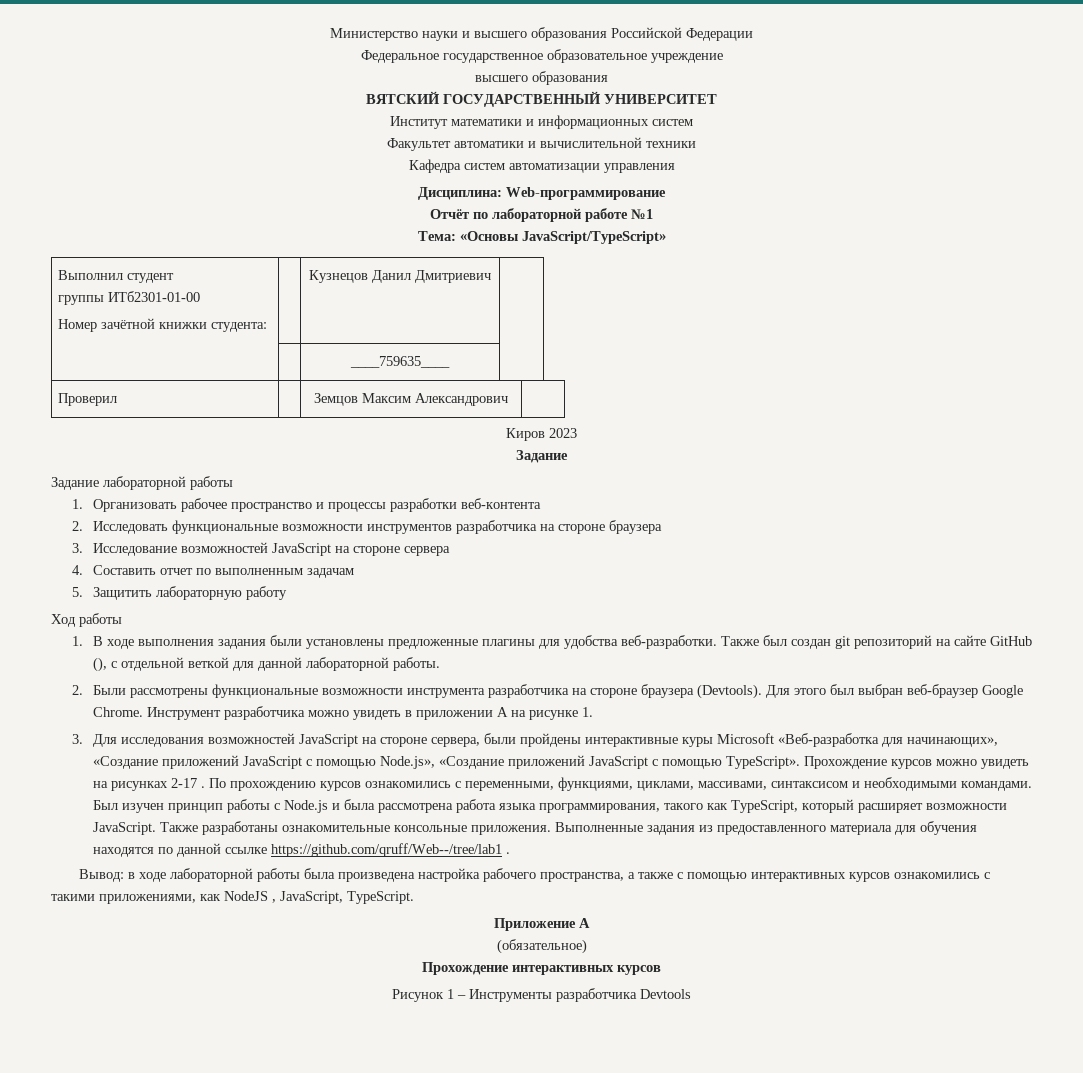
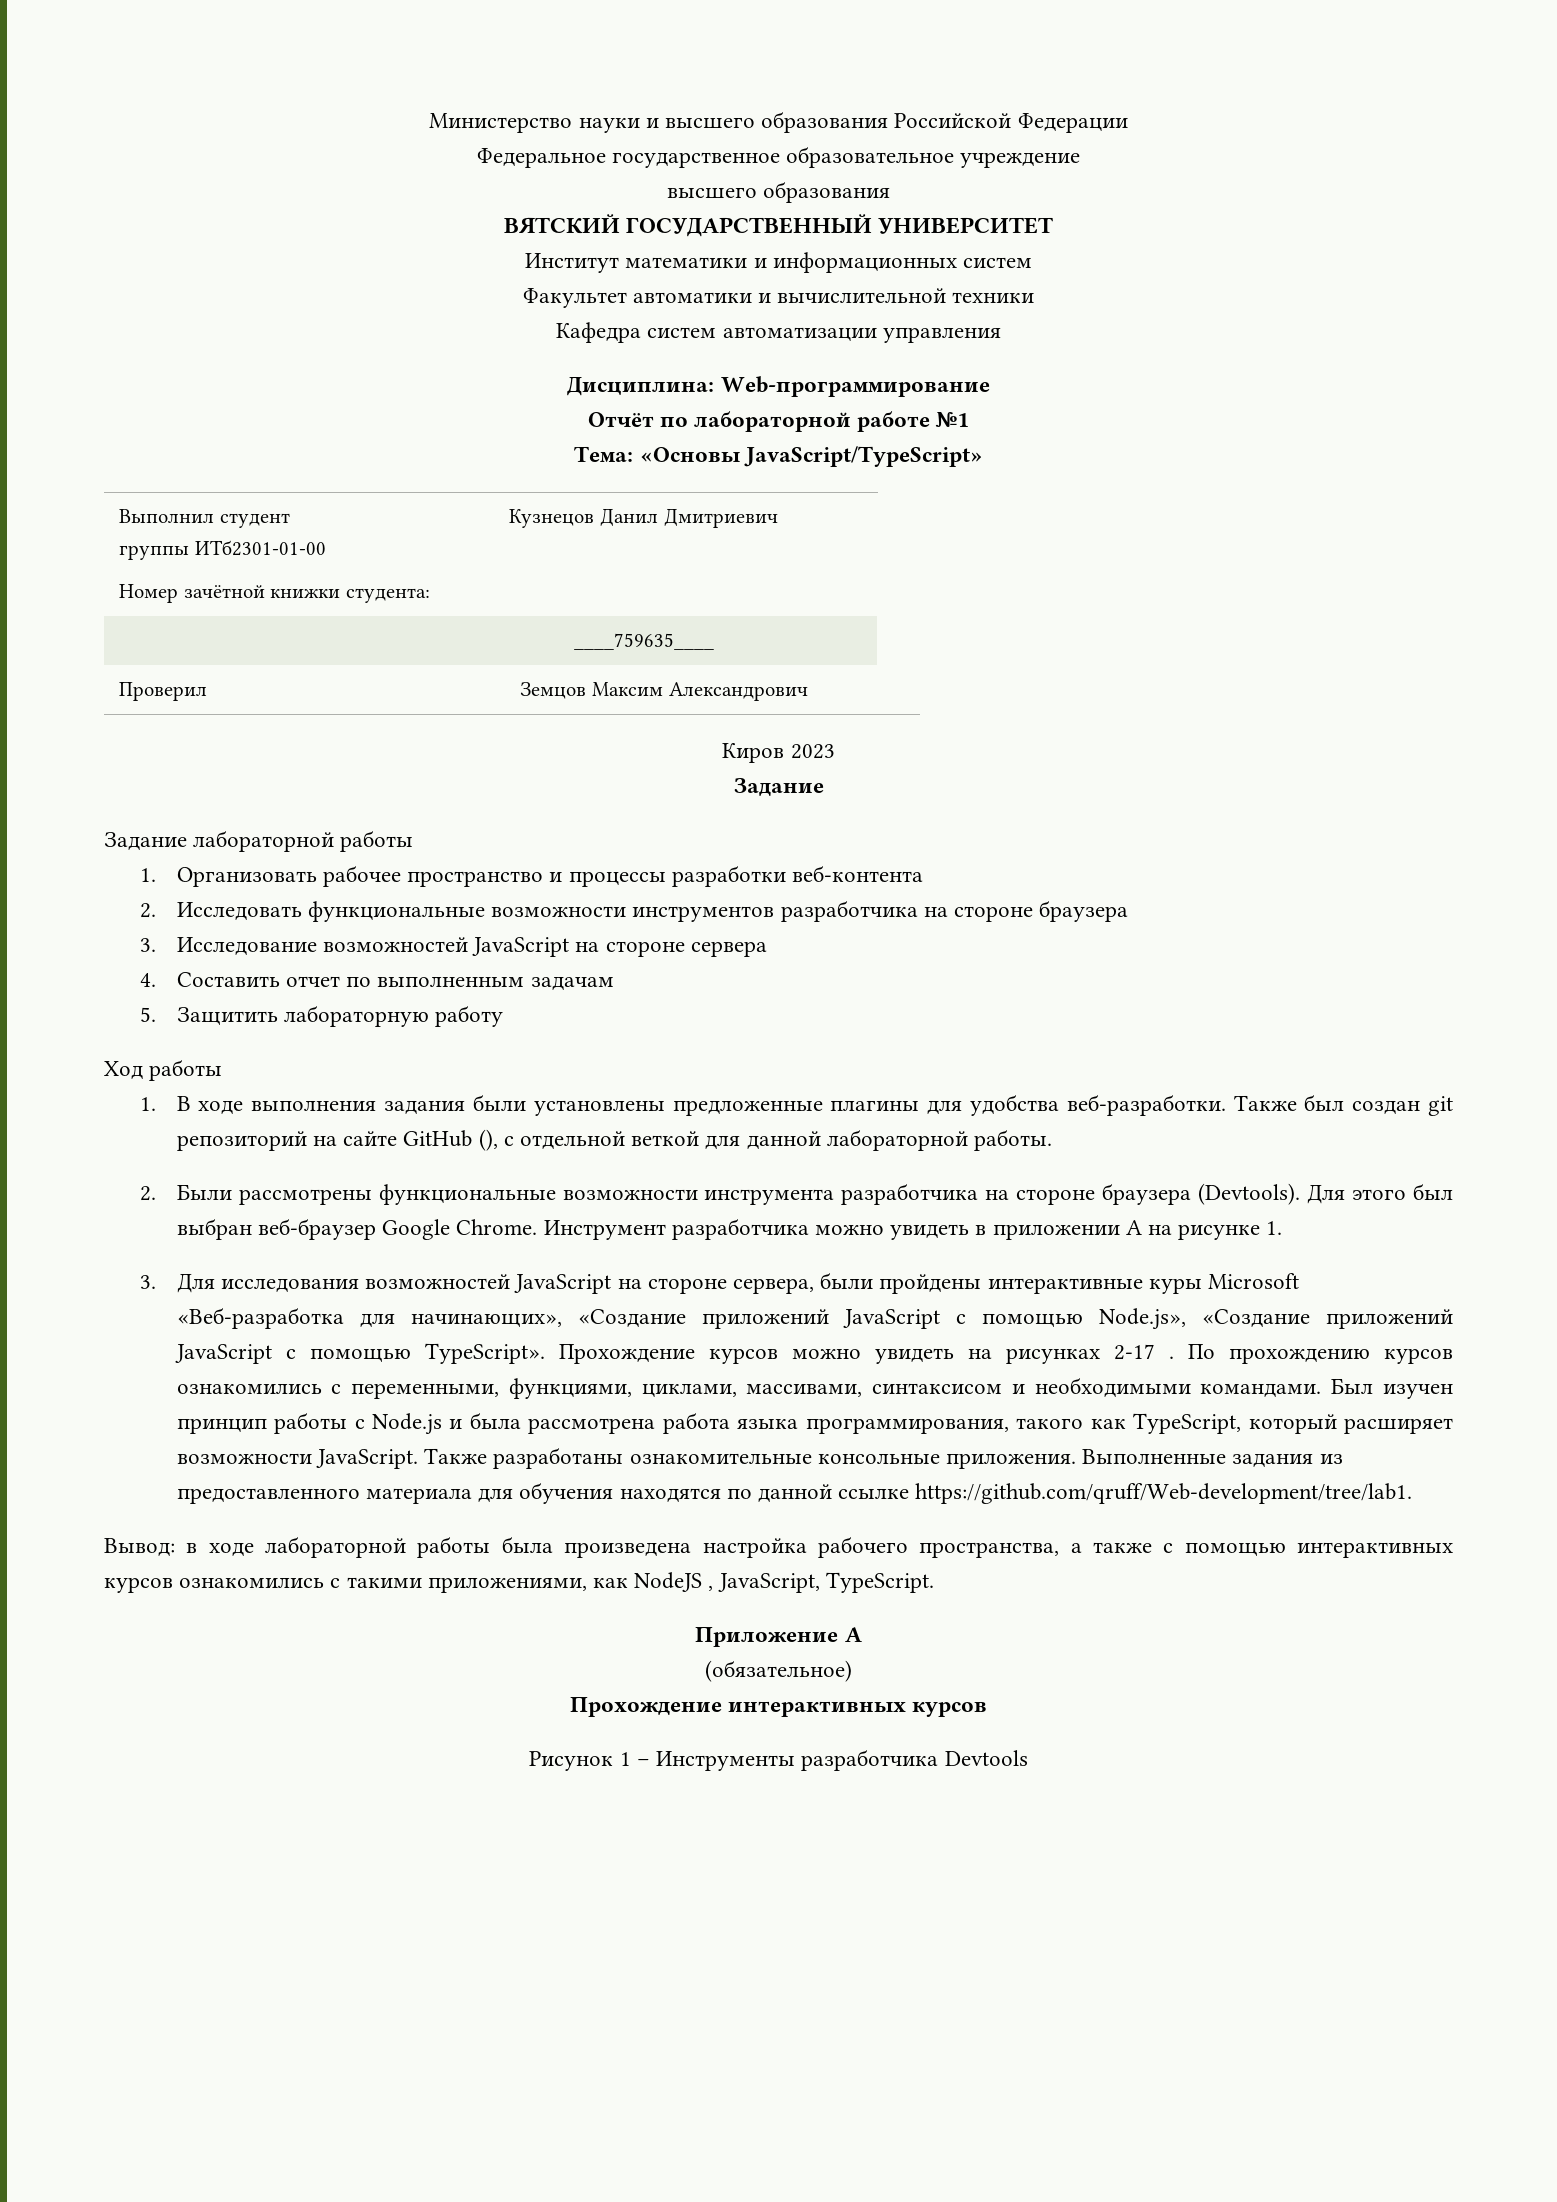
[270,843,510,857] https://github.com/qruff/Web--/tree/lab1 . -> [915,1483,1413,1504] https://github.com/qruff/Web-development/tree/lab1.

